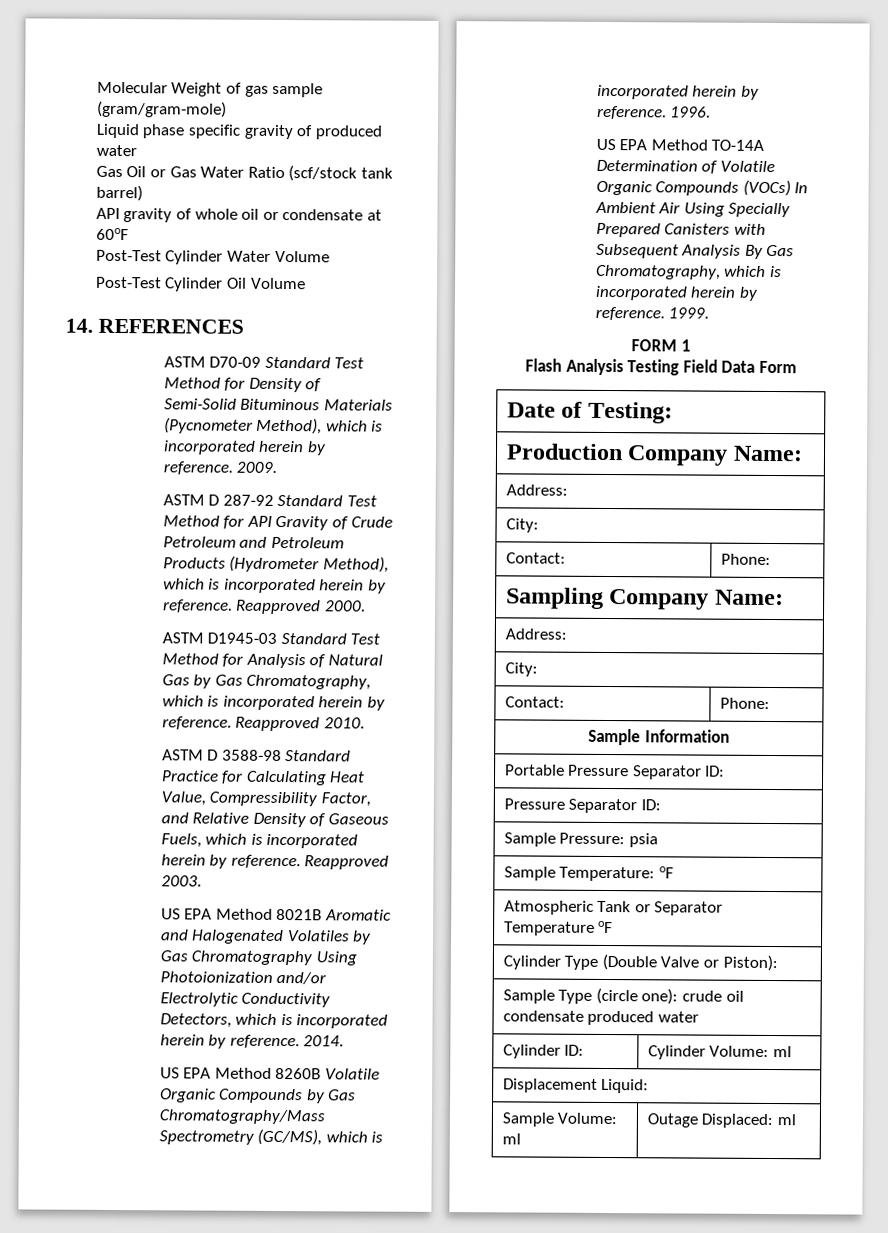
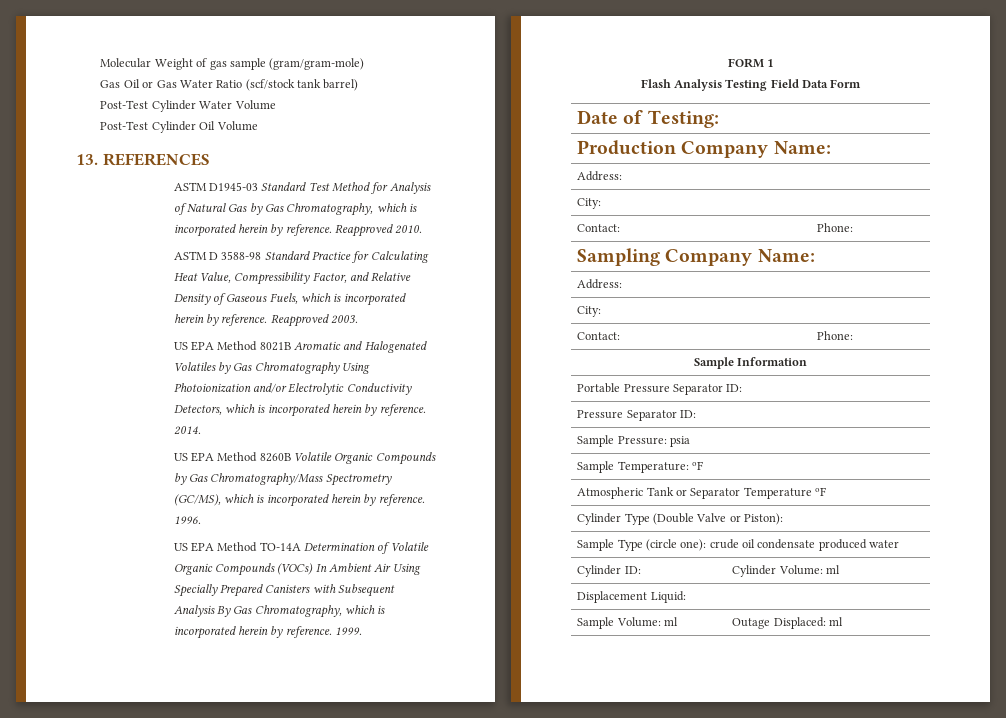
[95,123,382,140] [95,144,137,157] // Liquid phase specific gravity of produced water -> (365, 64) none
[95,207,382,223] [95,227,129,241] // API gravity of whole oil or condensate at 60oF -> (359, 85) none
[65,318,93,333] 14. -> [76,154,98,165] 13.
[163,356,365,369] [163,377,323,393] [163,398,393,411] [163,417,384,435] [162,440,326,456] [162,461,278,475] [162,494,378,507] [162,515,393,531] [162,536,344,549] [162,555,389,573] [162,578,387,594] [162,599,366,615] // ASTM D70-09 Standard Test Method for Density of Semi-Solid Bituminous Materials (Pycnometer Method), which is incorporated herein by reference. 2009. // ASTM D 287-92 Standard Test Method for API Gravity of Crude Petroleum and Petroleum Products (Hydrometer Method), which is incorporated herein by reference. Reapproved 2000. -> (210, 159) none

